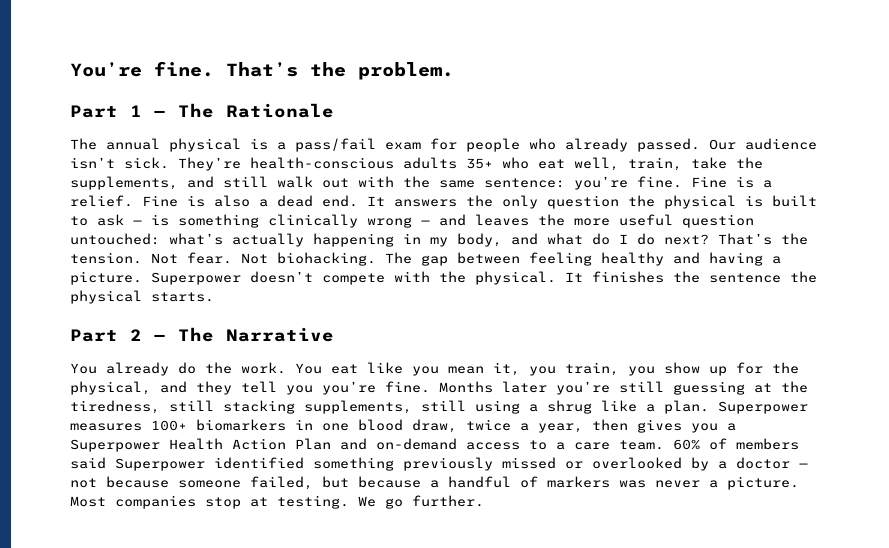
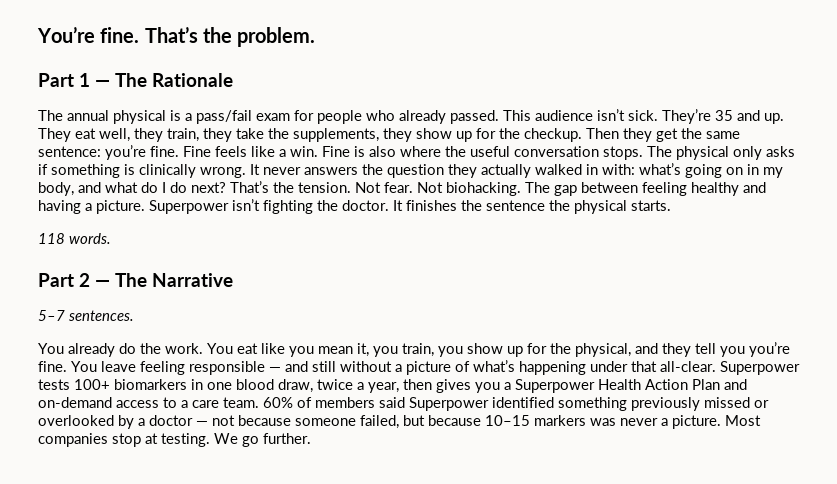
[709,139,736,150] Our -> [503,110,531,121] This
[250,157,763,171] [70,176,394,190] health-conscious adults 35+ who eat well, train, take the supplements, and still walk out with -> [715,110,784,124] [38,128,678,142] 35 and up. They eat well, they train, they take the supplements, they show up for the checkup. Then they get
[736,176,772,188] [70,195,817,209] [70,214,754,228] [70,233,394,247] is a relief. Fine is also a dead end. It answers the only question the physical is built to ask — is something clinically wrong — and leaves the more useful question untouched: what’s actually happening -> [215,146,795,160] [38,163,743,178] feels like a win. Fine is also where the useful conversation stops. The physical only asks if something is clinically wrong. It never answers the question they actually walked in with: what’s going on
[250,271,556,285] doesn’t compete with the physical. -> [232,199,389,214] isn’t fighting the doctor.
(214, 297) none -> [38,233,111,244] // 118 words.
(334, 334) none -> [38,310,134,321] // 5–7 sentences.
[439,381,808,395] [70,400,808,414] [70,423,142,431] Months later you’re still guessing at the tiredness, still stacking supplements, still using a shrug like a plan. Superpower measures -> [71,360,800,375] [38,379,70,390] You leave feeling responsible — and still without a picture of what’s happening under that all-clear. Superpower tests
[430,476,538,488] a handful of -> [485,415,530,426] 10–15

